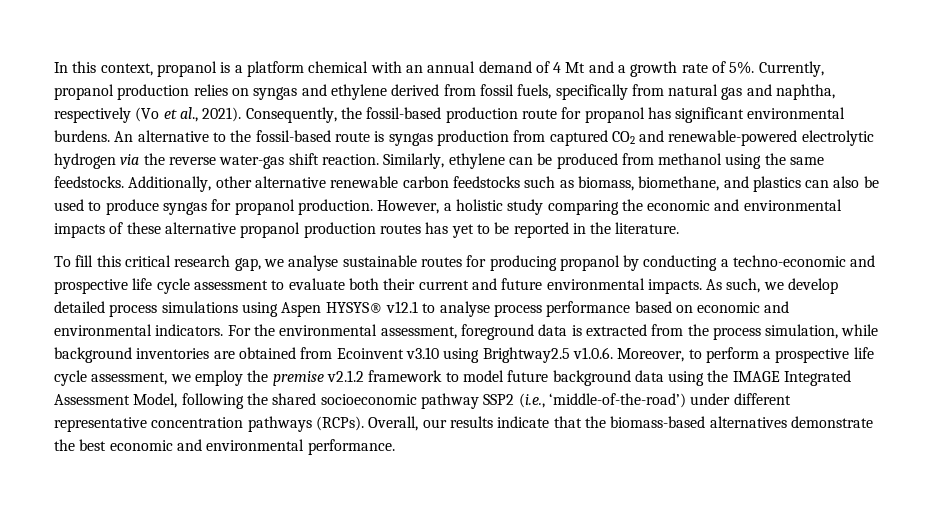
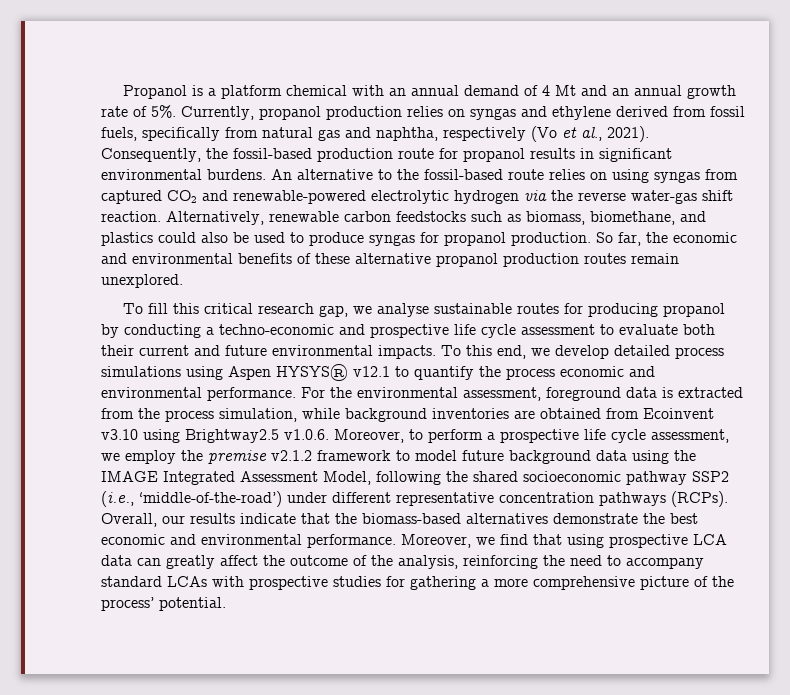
[54,61,217,77] In this context, propanol -> [122,85,187,99] Propanol
[618,65,627,73] a -> [611,85,682,96] an annual
[647,107,671,119] has -> [530,148,594,159] results in
[374,130,509,146] is syngas production -> [549,169,700,183] relies on using syngas
[383,153,825,169] [54,176,326,192] Similarly, ethylene can be produced from methanol using the same feedstocks. Additionally, other alternative -> [166,211,264,225] Alternatively,
[805,180,830,188] can -> [158,232,196,243] could
[377,199,619,215] However, a holistic study comparing -> [596,232,641,246] So far,
[54,223,105,238] impacts -> [238,253,292,264] benefits
[425,222,680,238] has yet to be reported in the literature. -> [631,253,679,264] [101,274,183,288] remain unexplored.
[706,278,761,293] As such, -> [441,345,526,359] To this end,
[439,301,790,317] [54,324,224,336] analyse process performance based on economic and environmental indicators. -> [414,366,655,380] [101,387,296,401] quantify the process economic and environmental performance.
(395, 447) none -> [401,534,727,548] [101,555,704,569] [101,576,734,590] [101,597,226,611] Moreover, we find that using prospective LCA data can greatly affect the outcome of the analysis, reinforcing the need to accompany standard LCAs with prospective studies for gathering a more comprehensive picture of the process’ potential.

